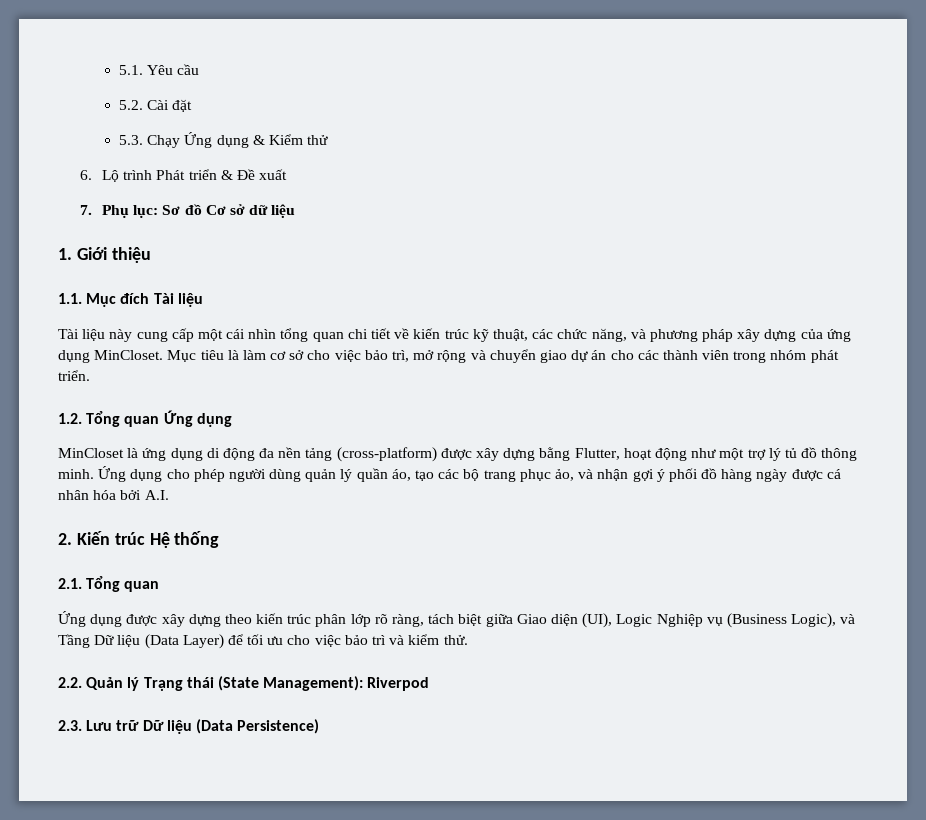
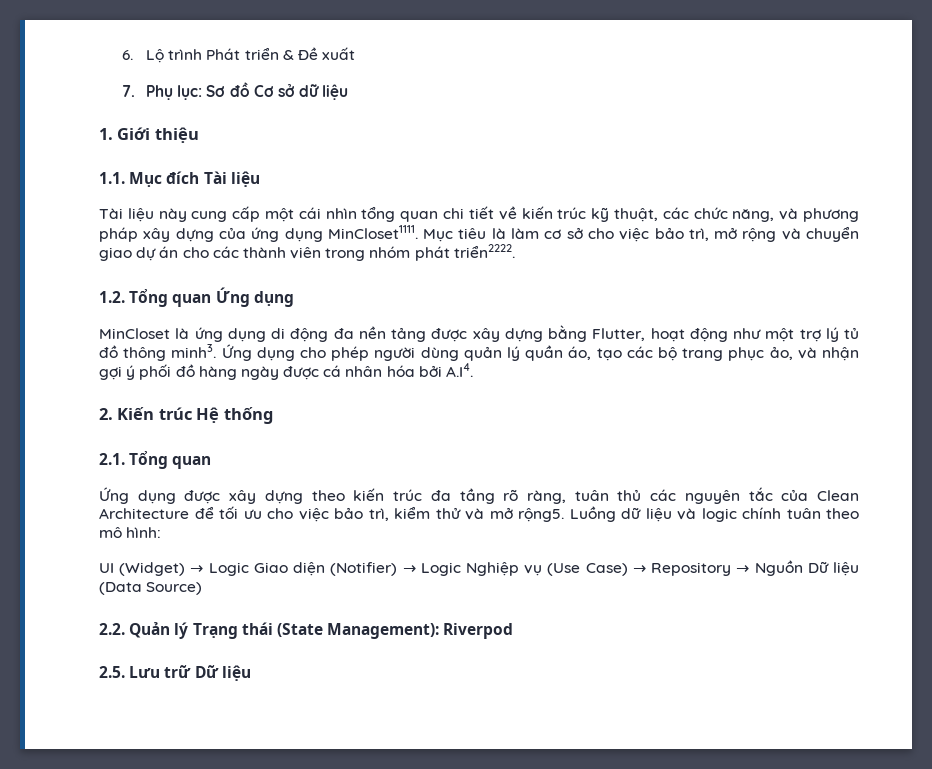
[118,64,200,75] [118,99,193,112] [118,132,329,148] 5.1. Yêu cầu // 5.2. Cài đặt // 5.3. Chạy Ứng dụng & Kiểm thử // -> (122, 55) none
[94,350,164,360] MinCloset. -> [327,225,418,239] MinCloset1111.
[58,370,90,381] triển. -> [453,244,515,258] triển2222.
[336,447,437,462] (cross-platform) -> (426, 334) none
[58,469,94,479] minh. -> [171,344,217,358] minh3.
[144,490,169,500] A.I. -> [446,363,474,377] A.I4.
[315,613,856,628] [58,634,224,649] phân lớp rõ ràng, tách biệt giữa Giao diện (UI), Logic Nghiệp vụ (Business Logic), và Tầng Dữ liệu (Data Layer) -> [430,487,859,504] [99,508,189,519] đa tầng rõ ràng, tuân thủ các nguyên tắc của Clean Architecture
[372,634,468,645] trì và kiểm thử. -> [368,506,859,522] [99,527,162,538] [99,560,859,576] [99,582,203,595] trì, kiểm thử và mở rộng5. Luồng dữ liệu và logic chính tuân theo mô hình: // UI (Widget) → Logic Giao diện (Notifier) → Logic Nghiệp vụ (Use Case) → Repository → Nguồn Dữ liệu (Data Source)
[58,720,82,731] 2.3. -> [99,666,125,678] 2.5.
[195,719,320,734] (Data Persistence) -> (251, 673) none

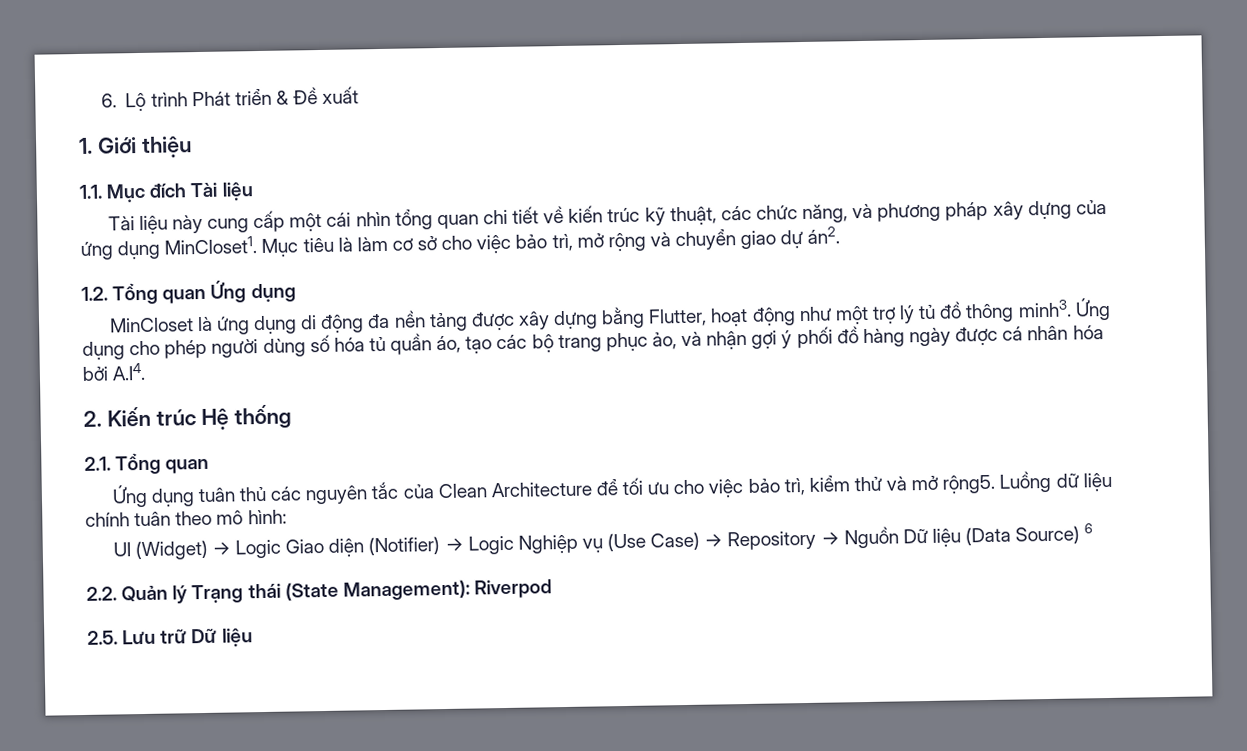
[122,82,349,100] // 7. Phụ lục: Sơ đồ Cơ sở dữ liệu -> (360, 95) none
[327,225,418,239] MinCloset1111. -> [164,236,258,255] MinCloset1.
[159,244,515,261] án cho các thành viên trong nhóm phát triển2222. -> [807,226,841,244] án2.
[463,346,520,361] quản lý -> [309,334,386,353] số hóa tủ
[184,488,566,504] được xây dựng theo kiến trúc đa tầng rõ ràng, -> (195, 497) none
[677,508,737,522] và logic -> (1112, 482) none
(203, 588) none -> [1084,523,1094,534] 6

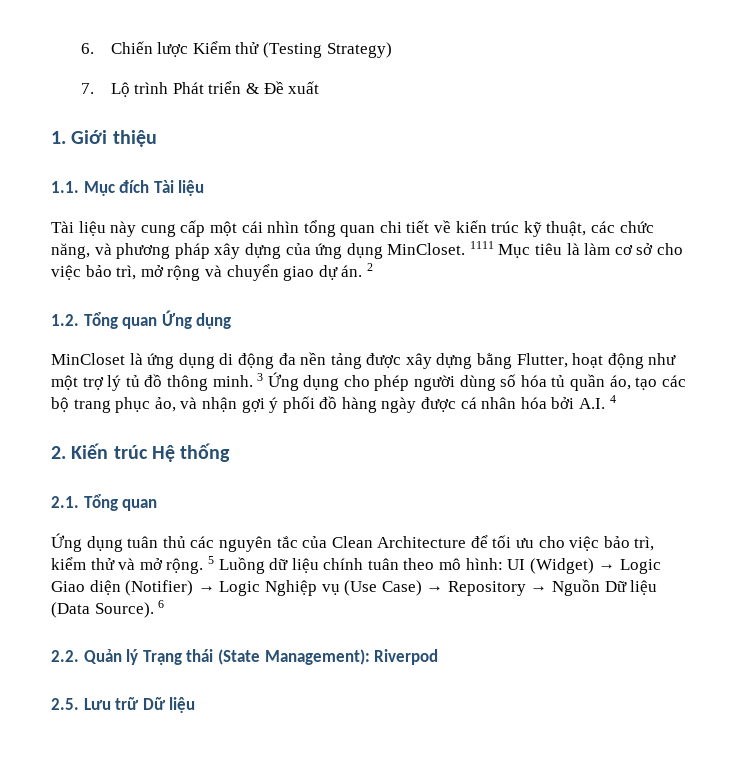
(117, 100) none -> [110,41,392,58] [80,83,94,94] Chiến lược Kiểm thử (Testing Strategy) // 7.
[164,236,258,255] MinCloset1. -> [387,241,494,255] MinCloset. 1111
[807,226,841,244] án2. -> [341,263,373,277] án. 2
[1017,299,1072,318] minh3. -> [212,373,264,387] minh. 3
[112,362,147,381] A.I4. -> [579,395,616,409] A.I. 4
[942,474,996,494] rộng5. -> [166,556,214,574] rộng. 5
(287, 517) // -> (503, 564) none
[1015,525,1081,545] Source) -> [94,602,154,618] Source).

